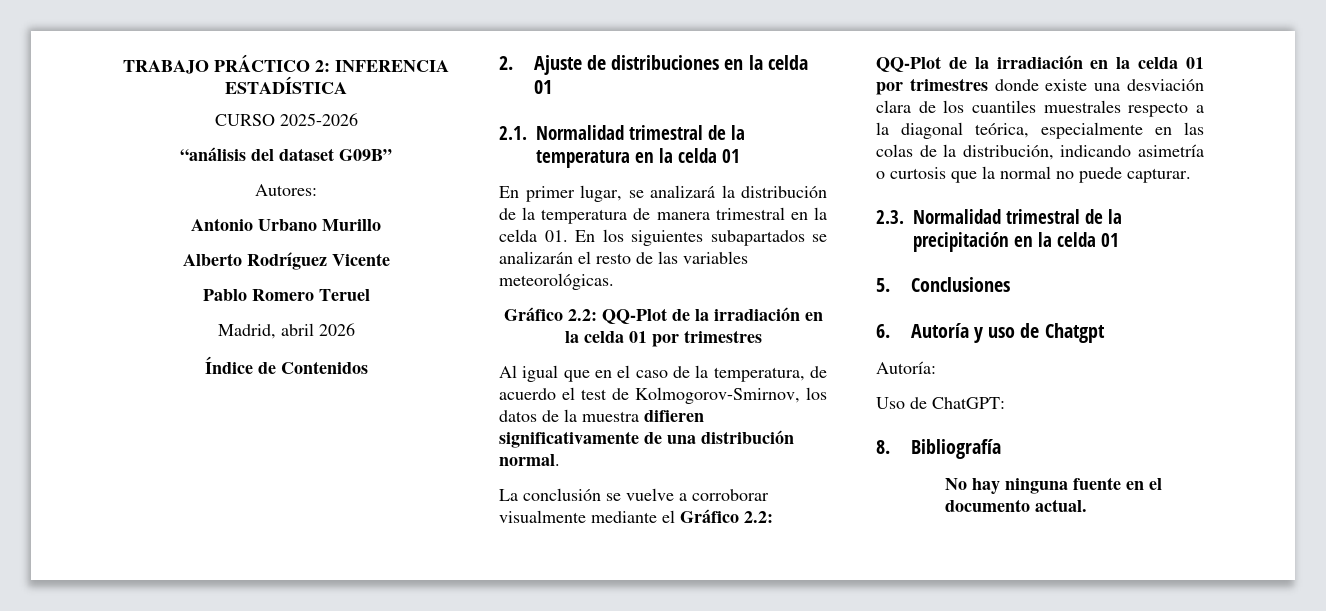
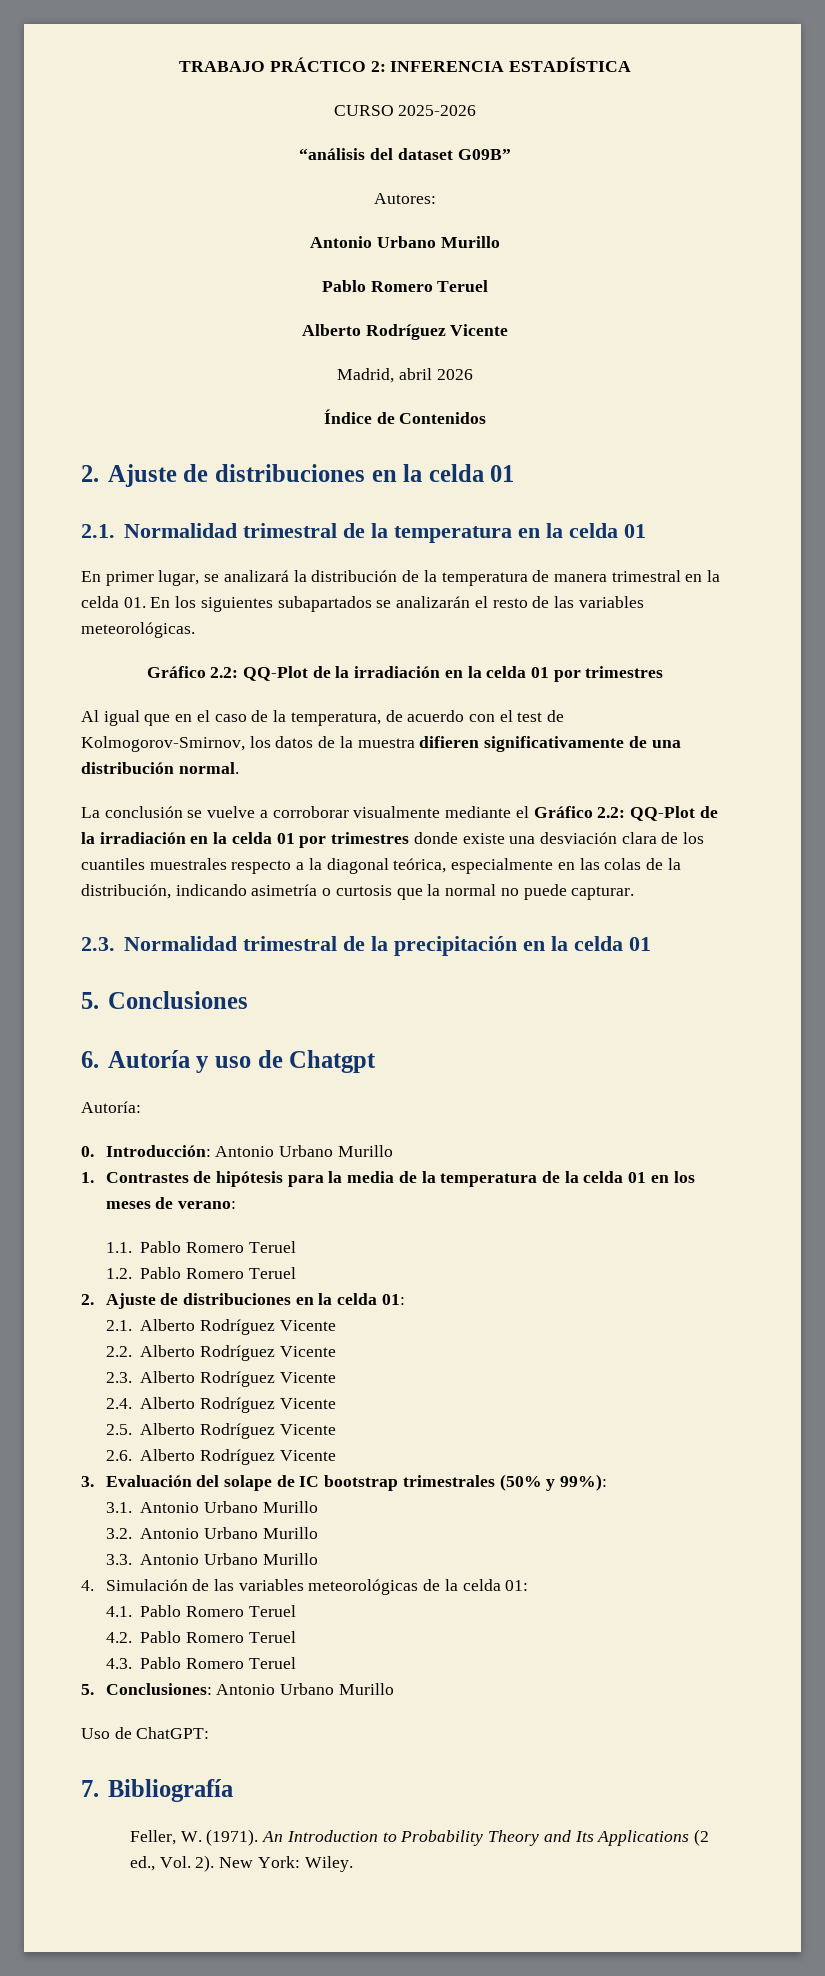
[182,252,390,270] [202,289,370,301] // Alberto Rodríguez Vicente // Pablo Romero Teruel -> [321,280,489,292] [301,324,509,340] // Pablo Romero Teruel // Alberto Rodríguez Vicente
(556, 394) none -> [468,714,495,722] con
(936, 367) none -> [81,1145,393,1157] [81,1171,695,1187] [105,1197,236,1209] [105,1241,296,1253] [105,1267,296,1279] [81,1293,405,1309] [105,1319,336,1335] [105,1345,336,1361] [105,1371,336,1387] [105,1397,336,1413] [105,1423,336,1439] [105,1449,336,1465] [81,1474,608,1491] [105,1501,318,1513] [105,1527,318,1539] [105,1553,318,1565] [81,1579,529,1595] [105,1605,296,1617] [105,1631,296,1643] [105,1657,296,1669] [81,1683,394,1695] // 0. Introducción: Antonio Urbano Murillo // 1. Contrastes de hipótesis para la media de la temperatura de la celda 01 en los meses de verano: // 1.1. Pablo Romero Teruel // 1.2. Pablo Romero Teruel // 2. Ajuste de distribuciones en la celda 01: // 2.1. Alberto Rodríguez Vicente // 2.2. Alberto Rodríguez Vicente // 2.3. Alberto Rodríguez Vicente // 2.4. Alberto Rodríguez Vicente // 2.5. Alberto Rodríguez Vicente // 2.6. Alberto Rodríguez Vicente // 3. Evaluación del solape de IC bootstrap trimestrales (50% y 99%): // 3.1. Antonio Urbano Murillo // 3.2. Antonio Urbano Murillo // 3.3. Antonio Urbano Murillo // 4. Simulación de las variables meteorológicas de la celda 01: // 4.1. Pablo Romero Teruel // 4.2. Pablo Romero Teruel // 4.3. Pablo Romero Teruel // 5. Conclusiones: Antonio Urbano Murillo
[876,440,890,454] 8. -> [81,1780,99,1797] 7.
[945,477,1163,494] [945,499,1088,512] No hay ninguna fuente en el documento actual. -> [129,1829,709,1846] [129,1855,353,1872] Feller, W. (1971). An Introduction to Probability Theory and Its Applications (2 ed., Vol. 2). New York: Wiley.

